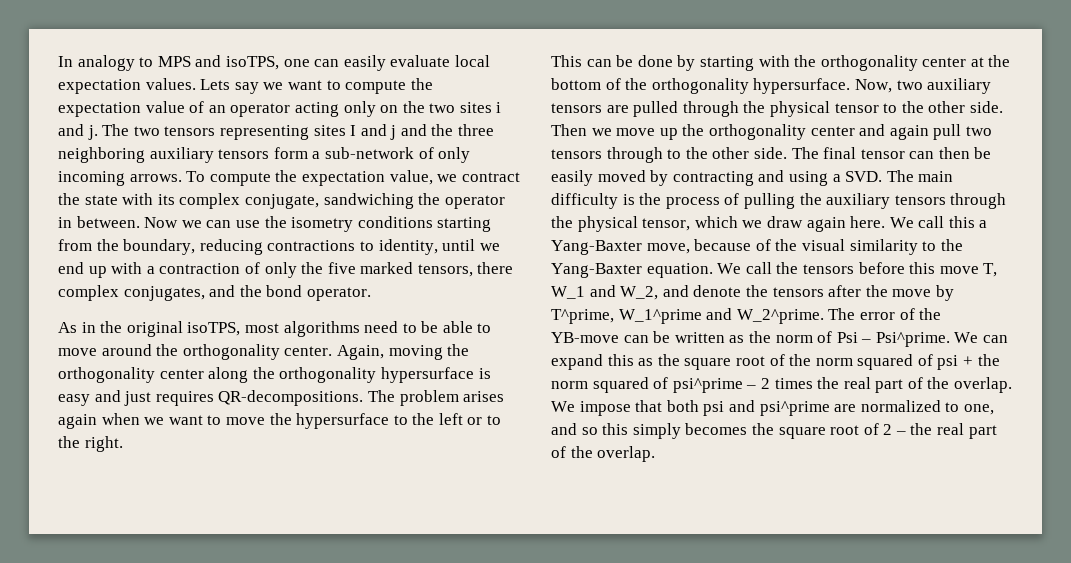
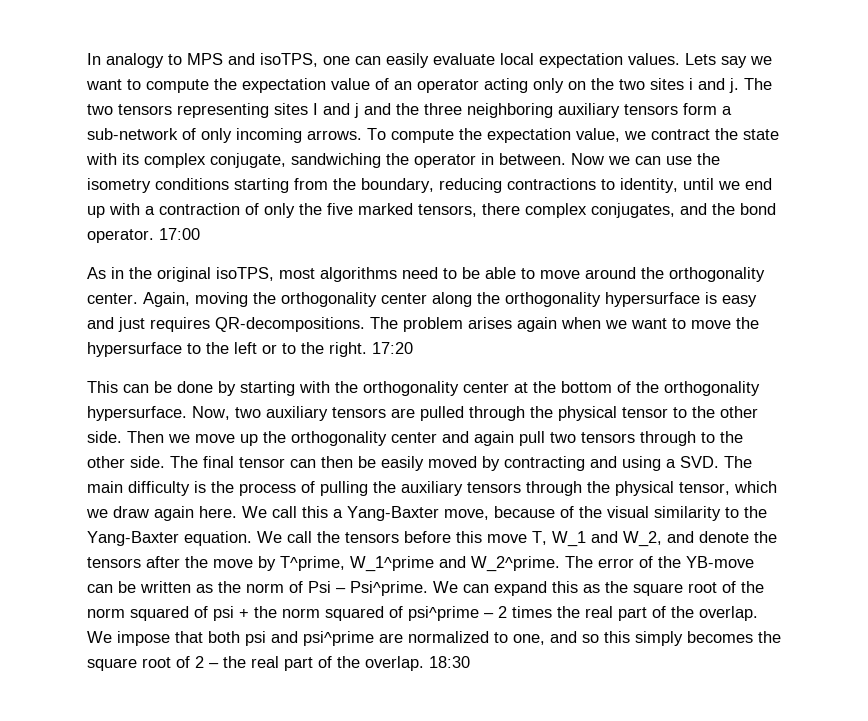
(371, 294) none -> [159,228,200,240] 17:00
(123, 444) none -> [372,342,413,354] 17:20
(656, 454) none -> [429,656,470,668] 18:30

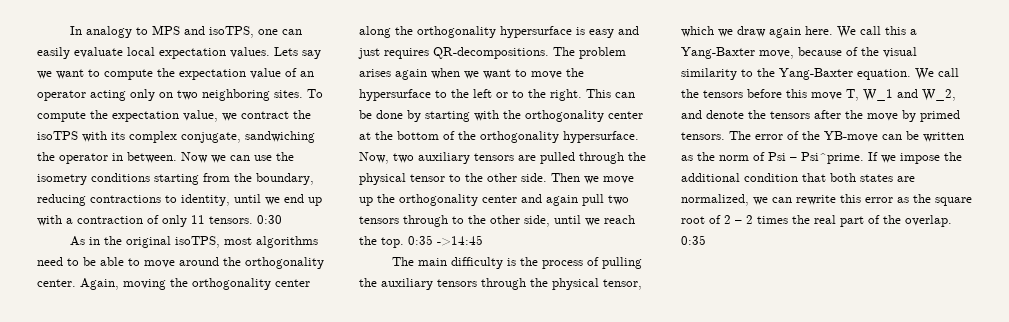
[591,78,772,93] [87,103,732,118] [87,128,362,143] the two sites i and j. The two tensors representing sites I and j and the three neighboring auxiliary tensors form a sub-network of only incoming arrows. -> [177,89,303,101] two neighboring sites.
[743,129,779,140] state -> [37,131,78,140] isoTPS
[299,203,776,218] [87,228,200,243] the five marked tensors, there complex conjugates, and the bond operator. 17:00 -> [191,215,282,224] 11 tensors. 0:30
[372,342,413,354] 17:20 // -> (582, 95) none
[130,456,719,471] side. The final tensor can then be easily moved by contracting and using a SVD. -> [524,215,635,227] [359,235,483,248] side, until we reach the top. 0:35 ->14:45 //
[280,556,560,572] T^prime, W_1^prime and W_2^prime. -> [920,110,960,122] [681,132,725,140] primed tensors.
[433,581,578,596] We can expand this -> [868,152,962,164] [681,173,915,182] [681,194,893,206] If we impose the additional condition that both states are normalized, we can rewrite this error
[741,581,764,593] [87,606,479,621] the norm squared of psi + the norm squared of psi^prime -> [724,215,731,224] 2
[87,631,781,646] [87,656,470,671] We impose that both psi and psi^prime are normalized to one, and so this simply becomes the square root of 2 – the real part of the overlap. 18:30 -> [681,235,706,245] 0:35

